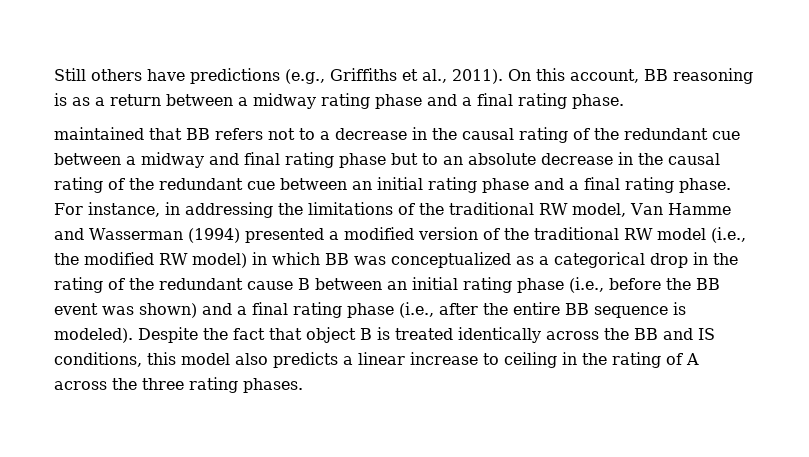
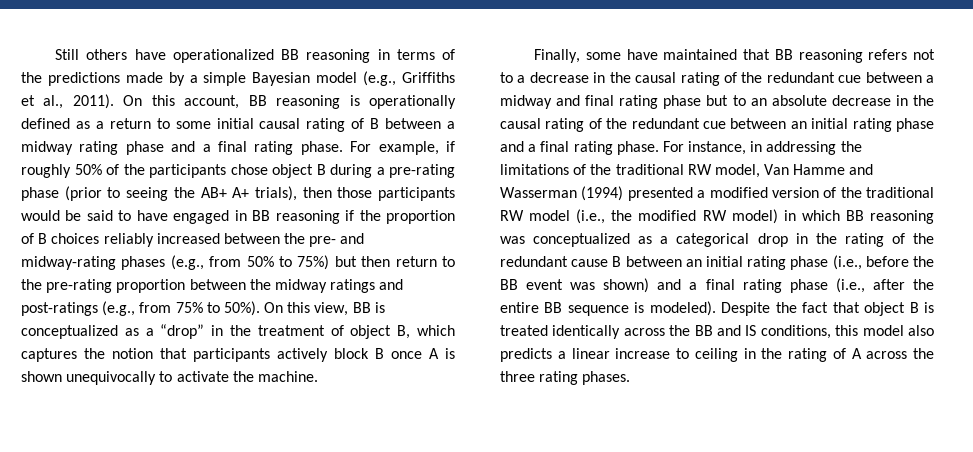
[190,68,280,84] predictions -> [172,49,455,63] [21,72,358,86] operationalized BB reasoning in terms of the predictions made by a simple Bayesian model
(67, 99) none -> [369,95,457,109] [21,118,70,129] operationally defined
(161, 100) none -> [156,118,380,132] to some initial causal rating of B
(624, 101) // -> [350,141,455,155] [21,164,455,178] [21,186,455,201] [21,210,455,224] [21,233,365,247] [21,255,455,270] [21,279,404,293] [21,301,385,316] [21,324,456,339] [21,348,455,362] [21,371,318,385] [534,49,658,63] For example, if roughly 50% of the participants chose object B during a pre-rating phase (prior to seeing the AB+ A+ trials), then those participants would be said to have engaged in BB reasoning if the proportion of B choices reliably increased between the pre- and midway-rating phases (e.g., from 50% to 75%) but then return to the pre-rating proportion between the midway ratings and post-ratings (e.g., from 75% to 50%). On this view, BB is conceptualized as a “drop” in the treatment of object B, which captures the notion that participants actively block B once A is shown unequivocally to activate the machine. // Finally, some have
(210, 134) none -> [798,49,863,63] reasoning
(349, 259) none -> [870,210,934,224] reasoning

